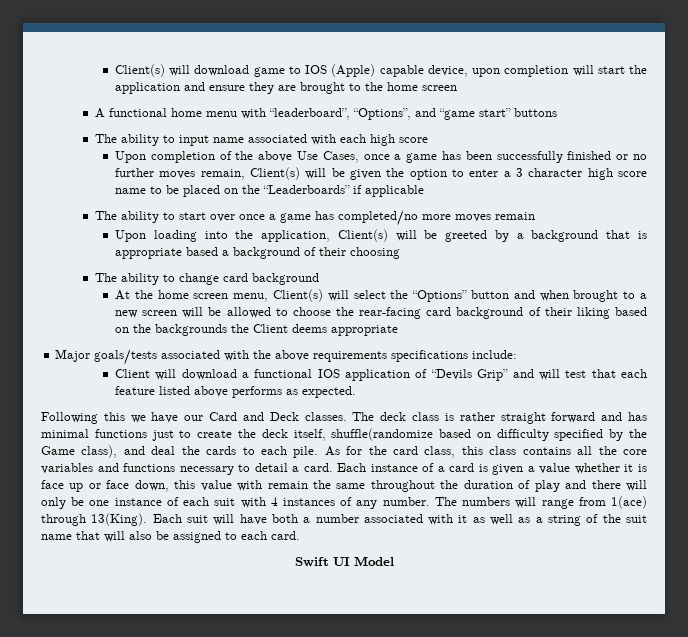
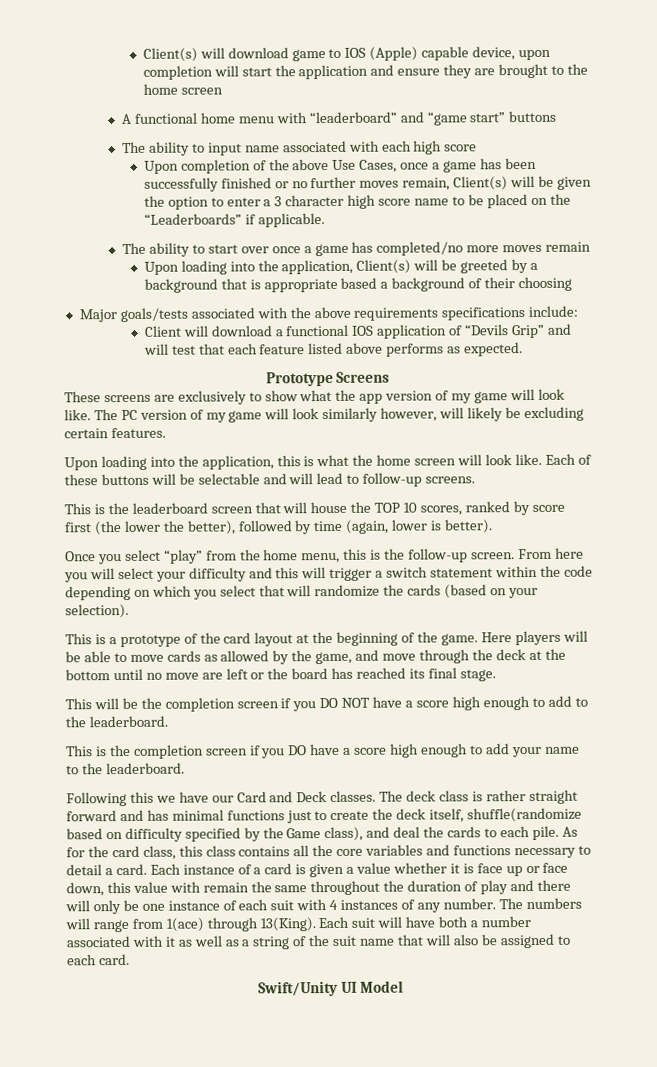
[269,108,412,120] “leaderboard”, “Options”, -> [308,111,397,124] “leaderboard”
[364,185,424,197] applicable -> [257,213,325,228] applicable.
[95,273,320,285] [114,289,647,302] [114,307,647,319] [114,324,398,336] // The ability to change card background // At the home screen menu, Client(s) will select the “Options” button and when brought to a new screen will be allowed to choose the rear-facing card background of their liking based on the backgrounds the Client deems appropriate -> (572, 284) none
(356, 392) none -> [265,371,391,387] [64,388,565,405] [64,406,584,423] [64,427,166,439] [64,453,592,471] [64,472,476,487] [64,501,565,516] [64,519,494,536] [65,547,584,565] [64,565,593,583] [65,584,538,601] [65,603,129,619] [65,630,588,648] [65,648,566,665] [65,667,496,682] [65,695,588,712] [65,715,168,728] [66,743,580,759] [66,762,185,775] // Prototype Screens // These screens are exclusively to show what the app version of my game will look like. The PC version of my game will look similarly however, will likely be excluding certain features. // Upon loading into the application, this is what the home screen will look like. Each of these buttons will be selectable and will lead to follow-up screens. // This is the leaderboard screen that will house the TOP 10 scores, ranked by score first (the lower the better), followed by time (again, lower is better). // Once you select “play” from the home menu, this is the follow-up screen. From here you will select your difficulty and this will trigger a switch statement within the code depending on which you select that will randomize the cards (based on your selection). // This is a prototype of the card layout at the beginning of the game. Here players will be able to move cards as allowed by the game, and move through the deck at the bottom until no move are left or the board has reached its final stage. // This will be the completion screen if you DO NOT have a score high enough to add to the leaderboard. // This is the completion screen if you DO have a score high enough to add your name to the leaderboard.
[294,557,329,567] Swift -> [258,980,339,997] Swift/Unity

